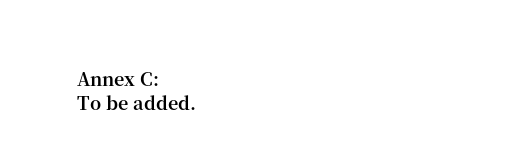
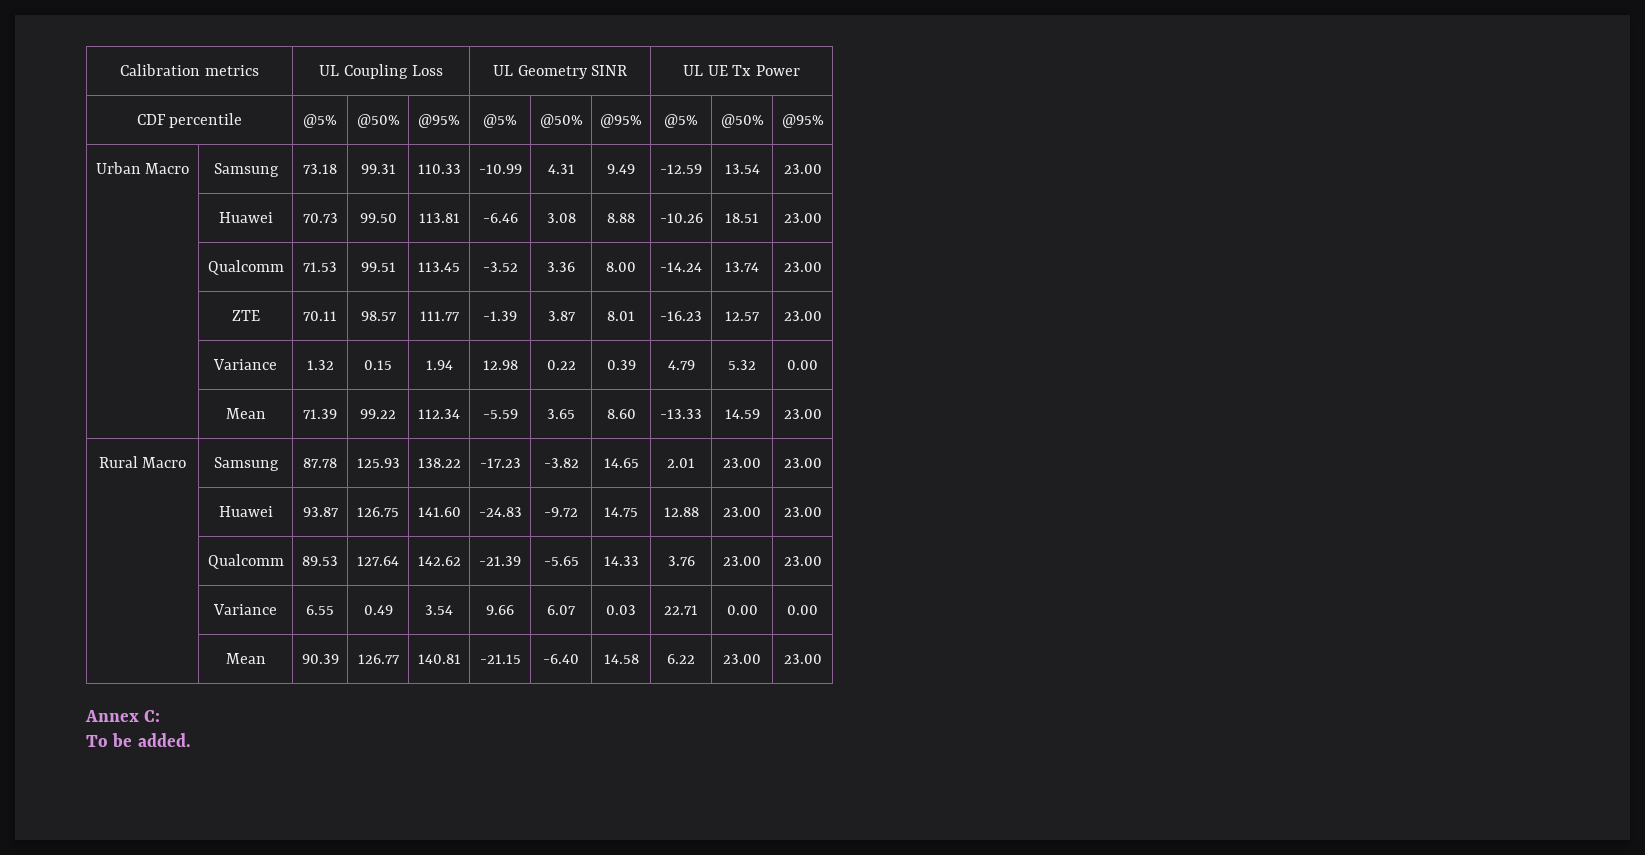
(77, 79) none -> [120,64,259,76] [319,64,443,79] [492,65,628,79] [682,65,801,76] [136,113,243,128] [303,114,337,128] [356,114,400,128] [418,114,460,128] [483,114,517,128] [539,114,583,128] [600,114,642,128] [664,114,698,128] [720,114,764,128] [781,114,824,128] [95,162,190,174] [213,163,279,177] [303,164,337,174] [360,164,396,174] [417,164,461,174] [478,164,522,174] [547,164,575,174] [607,164,635,174] [660,164,702,174] [724,164,760,174] [783,164,822,174] [218,212,273,223] [302,213,338,223] [359,213,397,223] [418,213,460,223] [482,213,518,223] [546,213,576,223] [607,213,635,223] [659,213,703,223] [725,213,759,223] [783,213,822,223] [207,260,284,275] [303,262,337,272] [360,262,396,272] [418,262,460,272] [482,262,518,272] [547,262,575,272] [606,262,636,272] [660,262,702,272] [725,262,759,272] [783,262,822,272] [231,310,260,321] [303,311,337,321] [360,311,397,321] [419,311,460,321] [483,311,517,321] [547,311,576,321] [607,311,635,321] [660,311,702,321] [725,311,760,321] [783,311,822,321] [213,359,277,370] [306,360,334,370] [364,360,392,370] [425,360,453,370] [482,360,518,370] [546,360,576,370] [606,360,636,370] [667,360,695,370] [728,360,756,370] [787,360,818,370] [225,408,266,419] [303,409,337,419] [360,409,396,419] [418,409,460,419] [482,409,518,419] [547,409,575,419] [606,409,636,419] [660,409,702,419] [724,409,760,419] [783,409,822,419] [98,456,187,468] [213,457,279,471] [303,458,337,468] [356,458,400,468] [417,458,461,468] [479,458,521,468] [543,458,579,468] [603,458,639,468] [667,458,695,468] [723,458,761,468] [783,458,822,468] [218,506,273,517] [302,507,339,517] [357,507,399,517] [417,507,461,517] [478,507,522,517] [544,507,578,517] [604,507,638,517] [663,507,699,517] [723,507,761,517] [783,507,822,517] [207,554,284,569] [302,556,338,566] [357,556,399,566] [417,556,461,566] [479,556,521,566] [543,556,579,566] [603,556,639,566] [667,556,695,566] [723,556,761,566] [783,556,822,566] [213,604,277,615] [306,605,334,615] [363,605,393,615] [425,605,453,615] [486,605,514,615] [547,605,576,615] [606,605,636,615] [664,605,698,615] [726,605,758,615] [787,605,818,615] [225,653,266,664] [301,654,339,664] [357,654,400,664] [417,654,461,664] [479,654,521,664] [543,654,579,664] [603,654,639,664] [667,654,695,664] [723,654,761,664] [783,654,822,664] Calibration metrics | UL Coupling Loss | UL Geometry SINR | UL UE Tx Power // CDF percentile | @5% | @50% | @95% | @5% | @50% | @95% | @5% | @50% | @95% // Urban Macro | Samsung | 73.18 | 99.31 | 110.33 | -10.99 | 4.31 | 9.49 | -12.59 | 13.54 | 23.00 // | Huawei | 70.73 | 99.50 | 113.81 | -6.46 | 3.08 | 8.88 | -10.26 | 18.51 | 23.00 // | Qualcomm | 71.53 | 99.51 | 113.45 | -3.52 | 3.36 | 8.00 | -14.24 | 13.74 | 23.00 // | ZTE | 70.11 | 98.57 | 111.77 | -1.39 | 3.87 | 8.01 | -16.23 | 12.57 | 23.00 // | Variance | 1.32 | 0.15 | 1.94 | 12.98 | 0.22 | 0.39 | 4.79 | 5.32 | 0.00 // | Mean | 71.39 | 99.22 | 112.34 | -5.59 | 3.65 | 8.60 | -13.33 | 14.59 | 23.00 // Rural Macro | Samsung | 87.78 | 125.93 | 138.22 | -17.23 | -3.82 | 14.65 | 2.01 | 23.00 | 23.00 // | Huawei | 93.87 | 126.75 | 141.60 | -24.83 | -9.72 | 14.75 | 12.88 | 23.00 | 23.00 // | Qualcomm | 89.53 | 127.64 | 142.62 | -21.39 | -5.65 | 14.33 | 3.76 | 23.00 | 23.00 // | Variance | 6.55 | 0.49 | 3.54 | 9.66 | 6.07 | 0.03 | 22.71 | 0.00 | 0.00 // | Mean | 90.39 | 126.77 | 140.81 | -21.15 | -6.40 | 14.58 | 6.22 | 23.00 | 23.00 //

